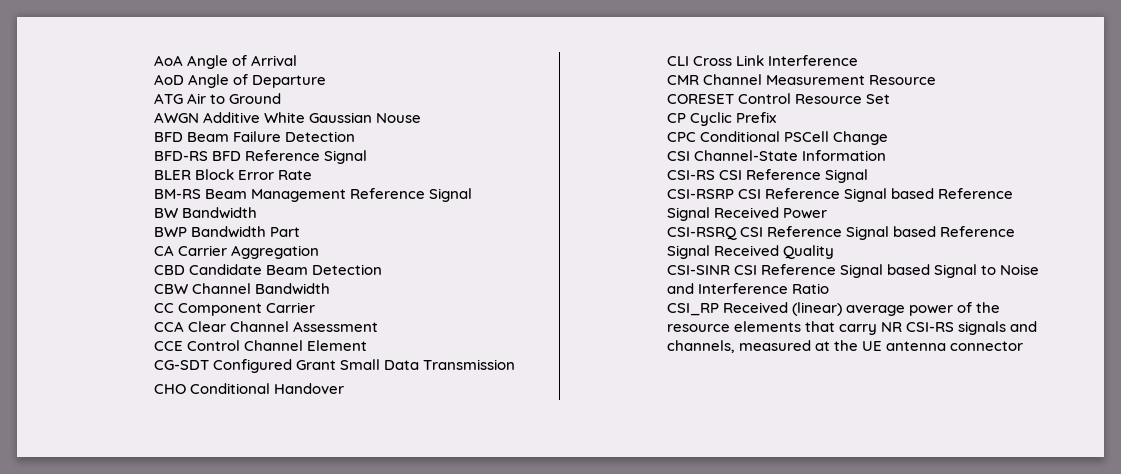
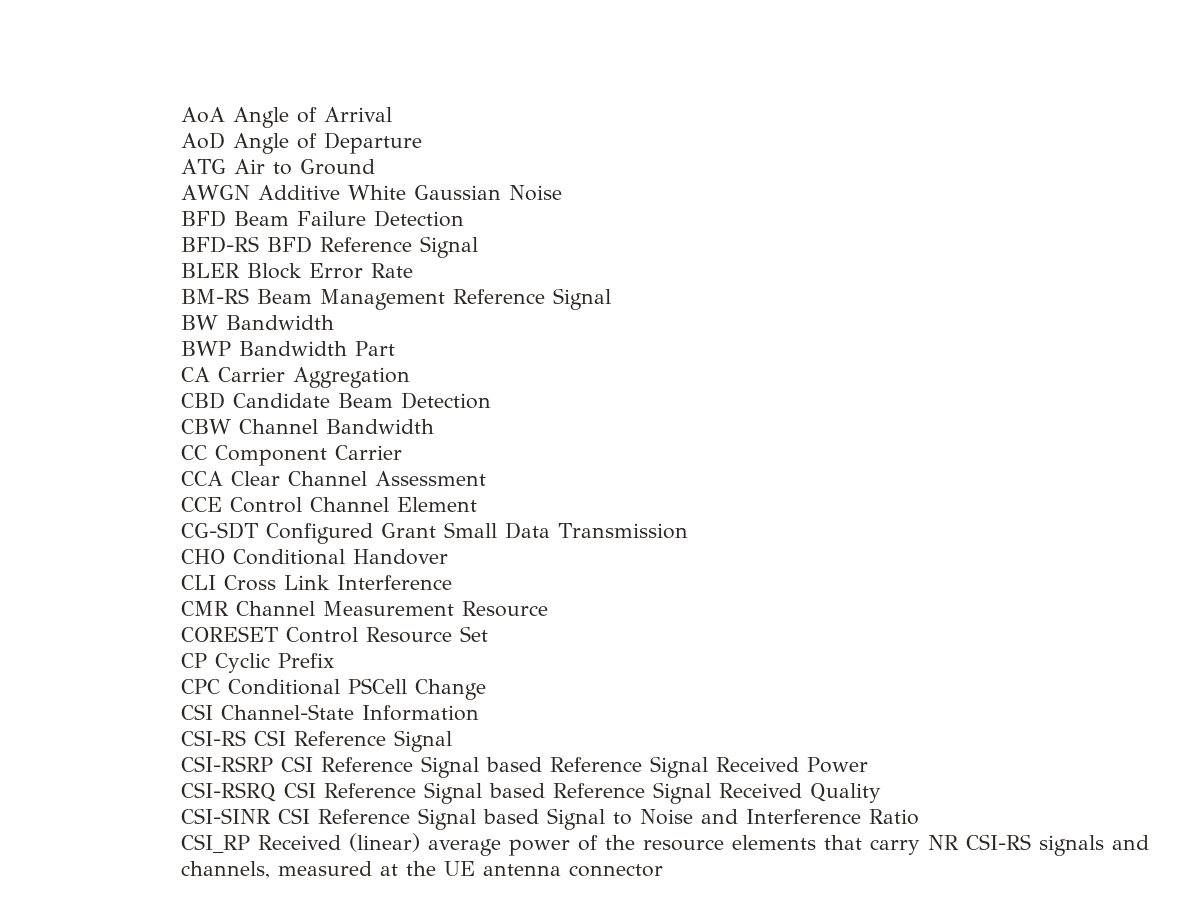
[375,113,421,123] Nouse -> [508,185,562,201] Noise

